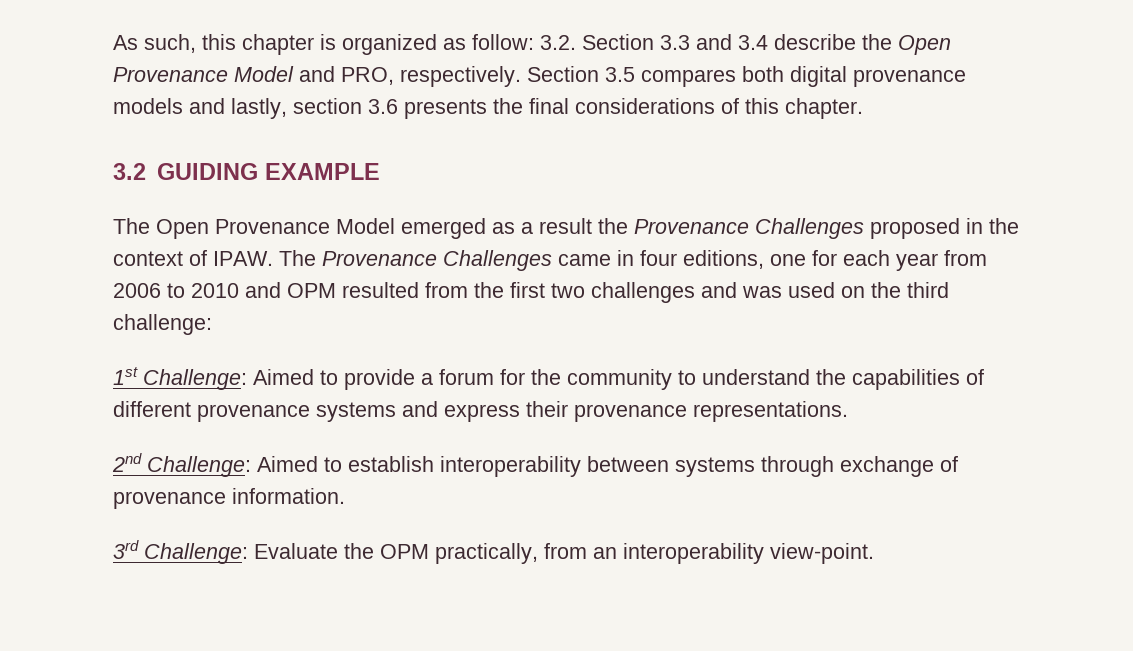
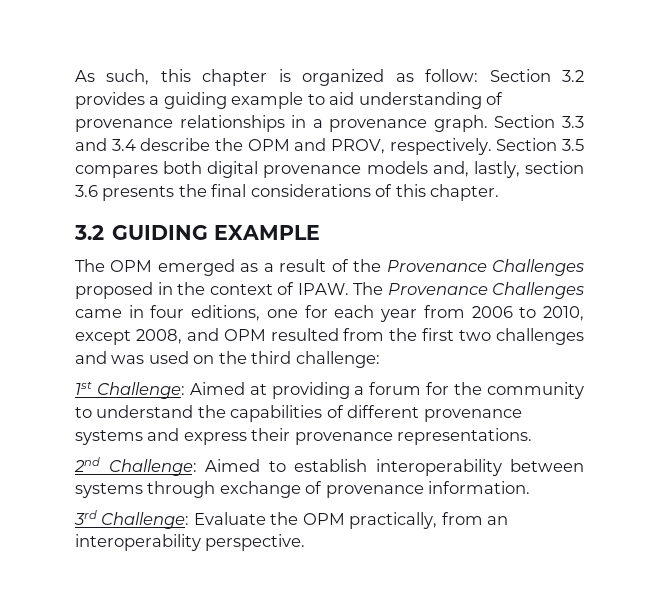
[540,35,576,50] 3.2. -> [489,69,585,82] [75,92,504,109] [75,115,488,132] Section 3.2 provides a guiding example to aid understanding of provenance relationships in a provenance graph.
[898,35,951,55] [113,66,394,85] Open Provenance Model and PRO, -> [247,138,385,154] OPM and PROV,
[189,98,225,114] and -> [432,161,469,177] and,
[156,218,395,239] Open Provenance Model -> [110,260,153,272] OPM
(592, 226) none -> [331,259,349,272] of
[191,283,239,298] 2010 -> [543,306,585,321] [75,329,182,345] 2010, except 2008,
[320,369,415,390] to provide -> [249,382,350,399] at providing
[770,543,874,564] view-point. -> [205,534,306,551] perspective.

